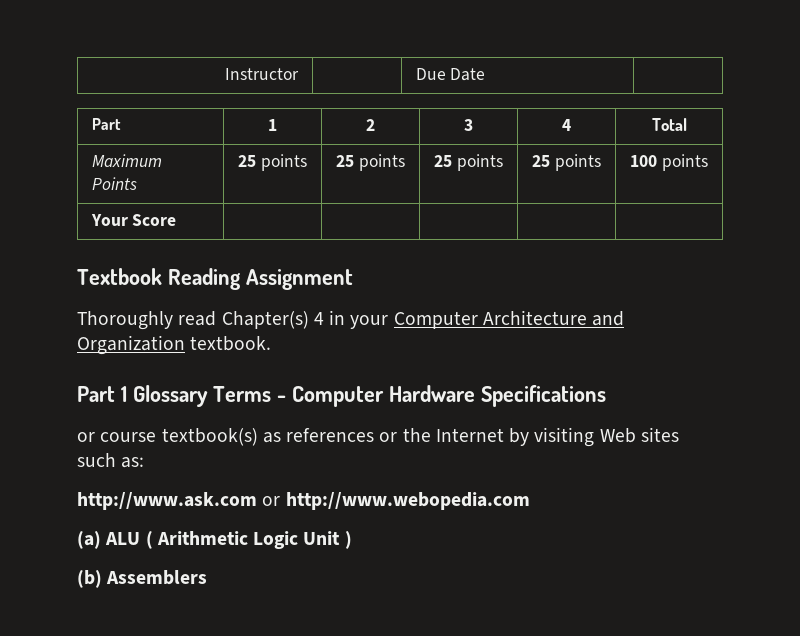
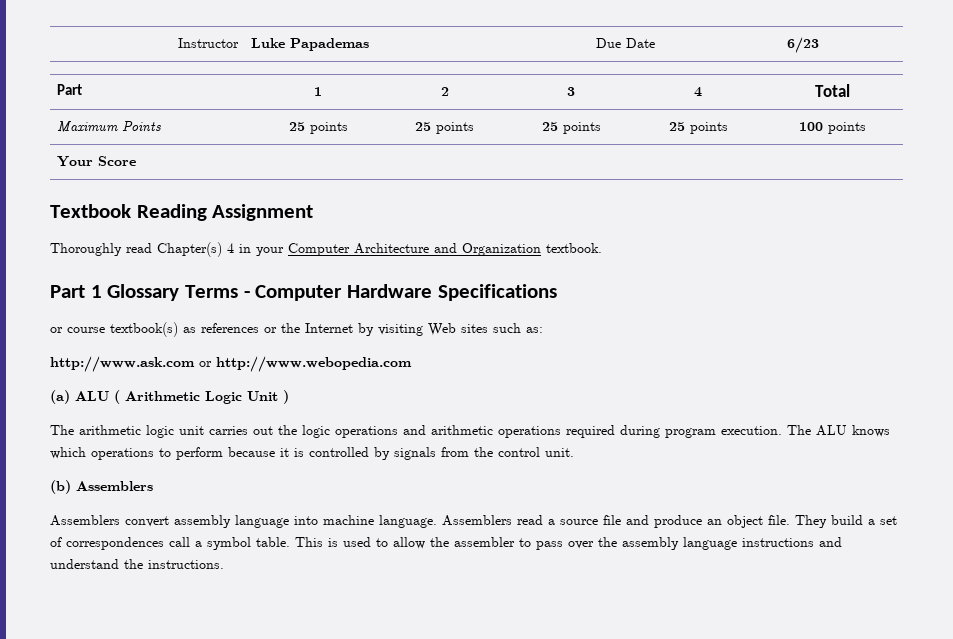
(300, 74) none -> [250,38,369,51] Luke Papademas
(486, 74) none -> [786,37,819,53] 6/23
[77,570,208,588] (b) Assemblers -> [50,425,890,438] [50,447,574,460] [50,480,153,494] [50,515,897,528] [50,537,842,550] [50,559,224,569] The arithmetic logic unit carries out the logic operations and arithmetic operations required during program execution. The ALU knows which operations to perform because it is controlled by signals from the control unit. // (b) Assemblers // Assemblers convert assembly language into machine language. Assemblers read a source file and produce an object file. They build a set of correspondences call a symbol table. This is used to allow the assembler to pass over the assembly language instructions and understand the instructions.

